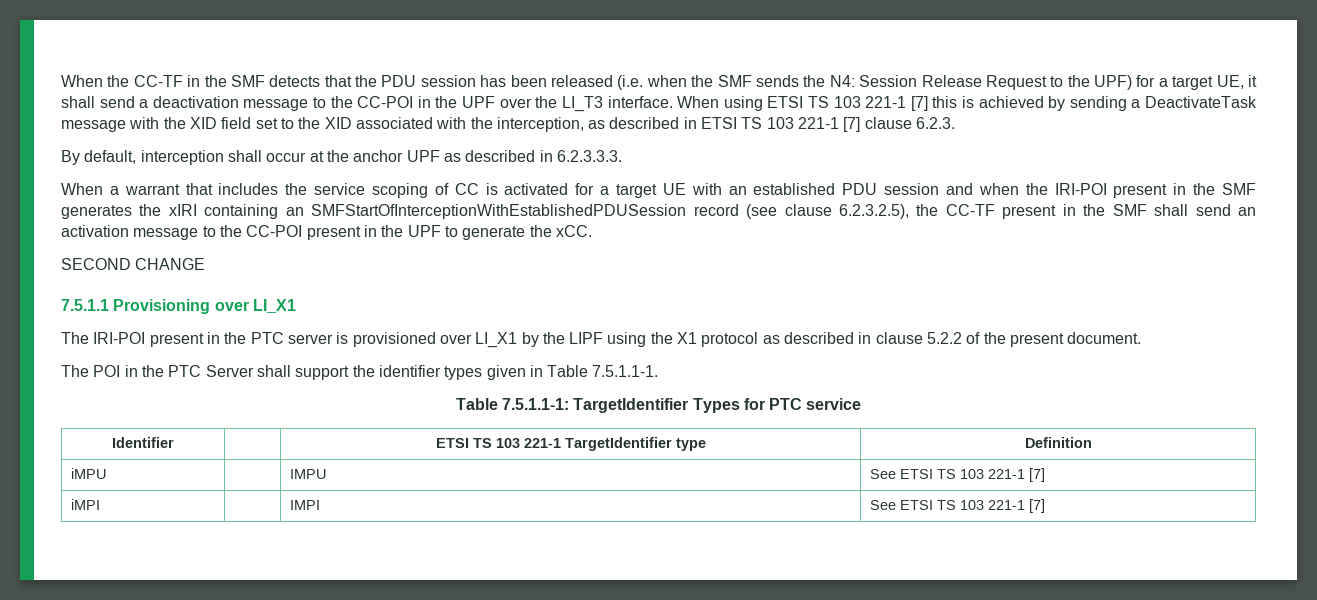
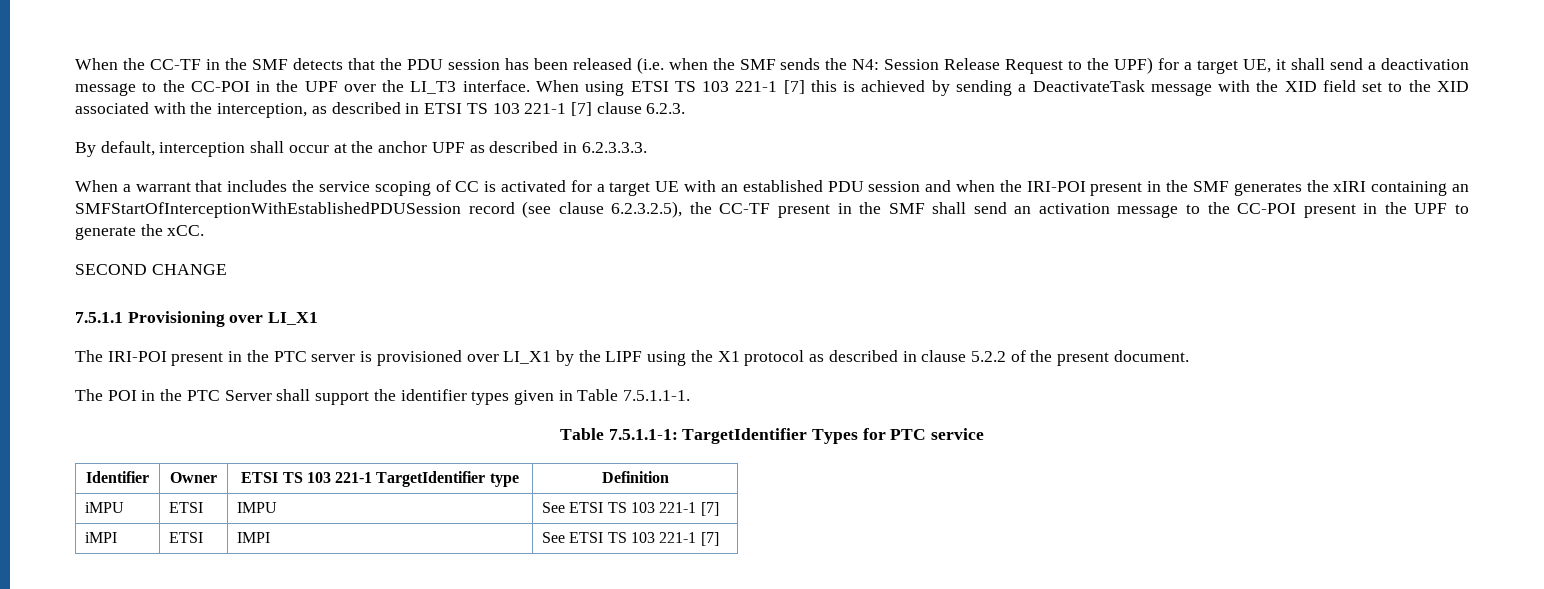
(174, 442) none -> [170,472,217,483] Owner
(107, 473) none -> [169,502,204,513] ETSI
(101, 504) none -> [169,532,204,543] ETSI

